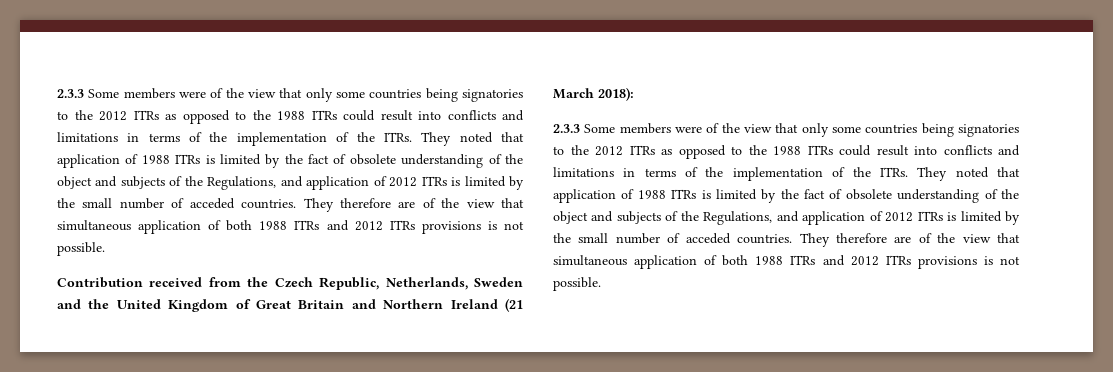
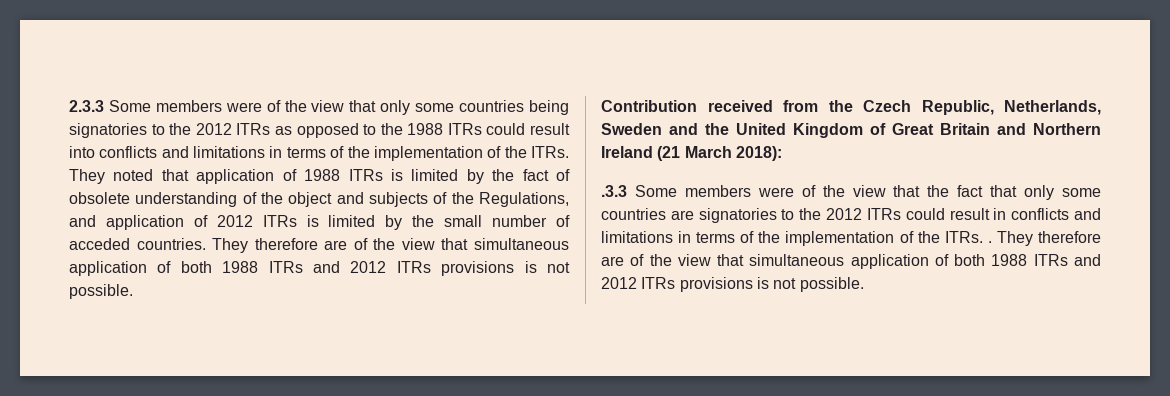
[553,123,1019,137] [553,145,937,159] 2.3.3 Some members were of the view that only some countries being signatories to the 2012 ITRs as opposed to the 1988 ITRs could result into -> [601,185,1101,200] [601,208,1007,223] .3.3 Some members were of the view that the fact that only some countries are signatories to the 2012 ITRs could result in
[917,167,1021,181] [553,189,1019,203] [553,211,1020,225] [553,233,793,244] They noted that application of 1988 ITRs is limited by the fact of obsolete understanding of the object and subjects of the Regulations, and application of 2012 ITRs is limited by the small number of acceded countries. -> [987,241,992,243] .

